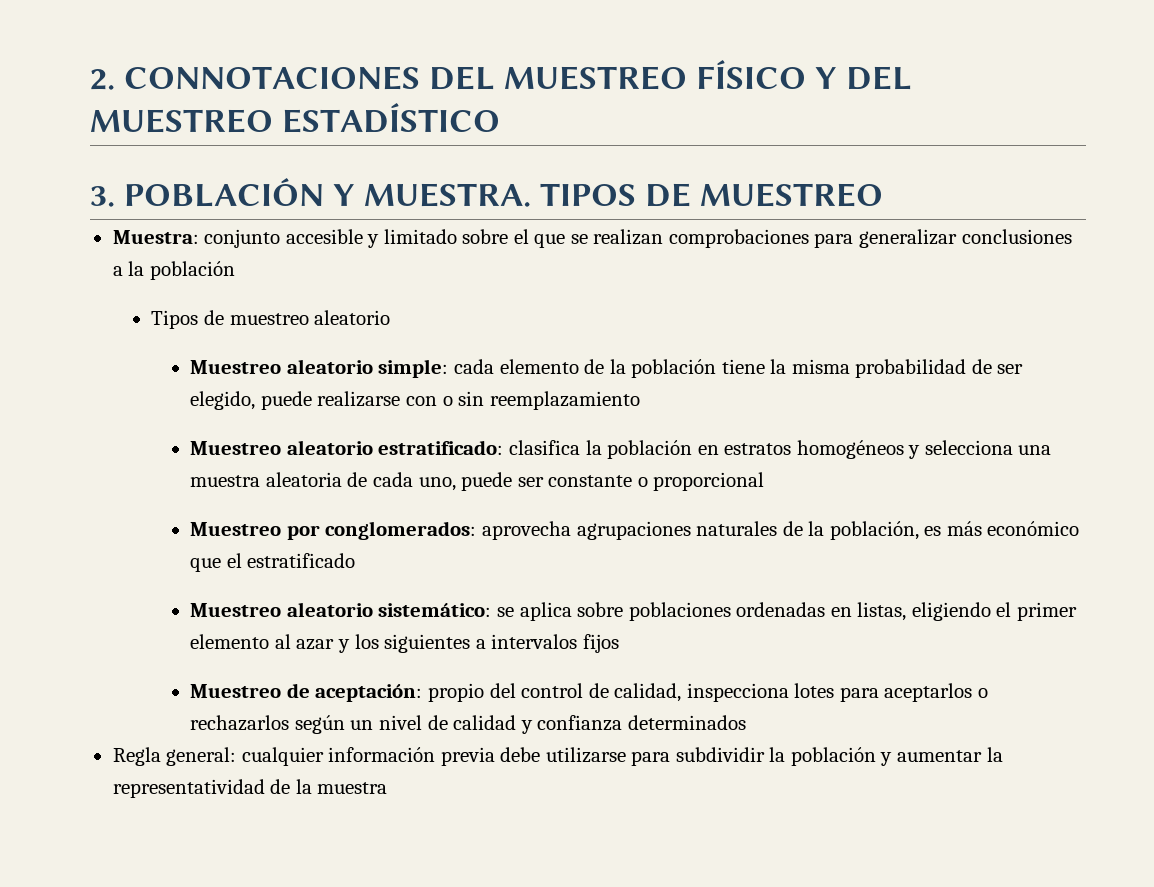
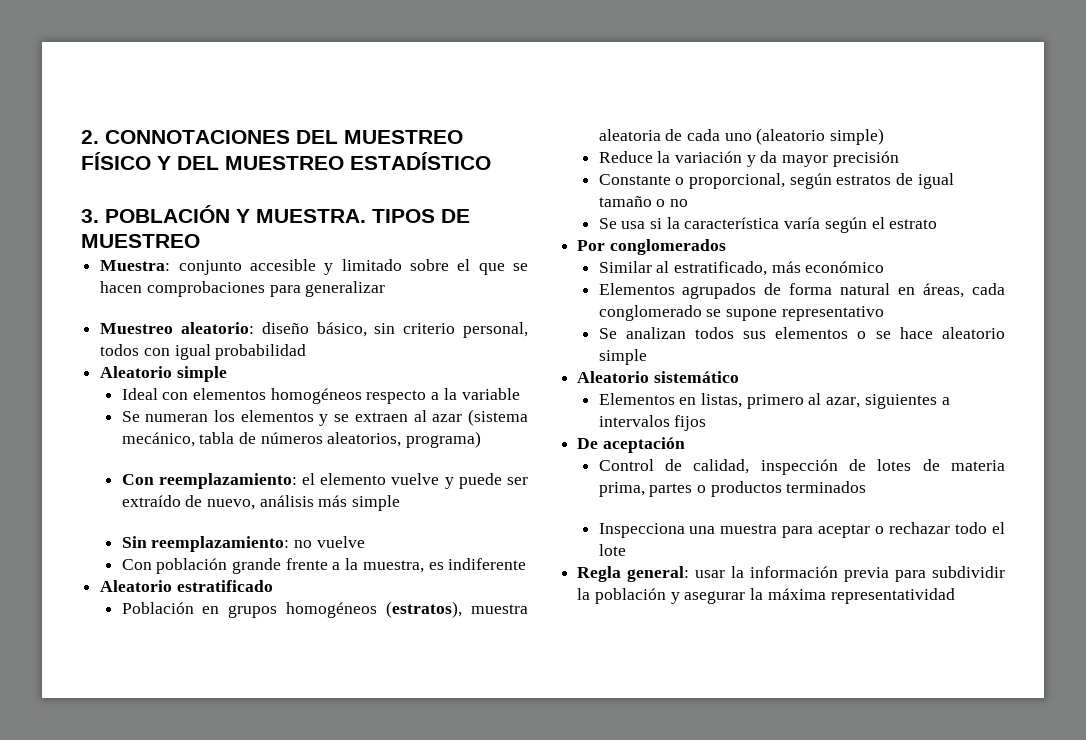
[593,229,664,245] realizan -> [100,281,143,293] hacen
[961,229,1072,244] [112,261,235,280] [151,310,391,329] [190,359,1024,378] [190,391,640,410] [190,440,1052,459] [190,472,765,491] [190,521,1080,540] [190,553,356,572] [190,602,1077,621] [190,634,619,653] [190,683,988,702] [190,715,746,734] [112,747,626,766] conclusiones a la población // Tipos de muestreo aleatorio // Muestreo aleatorio simple: cada elemento de la población tiene la misma probabilidad de ser elegido, puede realizarse con o sin reemplazamiento // Muestreo aleatorio estratificado: clasifica la población en estratos homogéneos y selecciona una muestra aleatoria de cada uno, puede ser constante o proporcional // Muestreo por conglomerados: aprovecha agrupaciones naturales de la población, es más económico que el estratificado // Muestreo aleatorio sistemático: se aplica sobre poblaciones ordenadas en listas, eligiendo el primer elemento al azar y los siguientes a intervalos fijos // Muestreo de aceptación: propio del control de calidad, inspecciona lotes para aceptarlos o rechazarlos según un nivel de calidad y confianza determinados // Regla general: cualquier información previa debe utilizarse -> [100,322,528,338] [100,344,307,360] [100,366,227,382] [121,388,520,404] [121,409,529,426] [121,431,482,448] [121,473,528,489] [121,495,401,511] [121,536,365,552] [121,558,527,574] [100,580,273,592] [121,601,528,618] [598,128,885,145] [598,151,899,167] [598,173,954,189] [598,196,688,207] [598,217,938,233] [577,239,726,255] [598,261,885,276] [598,283,1005,299] [598,305,884,321] [598,327,1005,339] [598,349,647,365] [577,371,739,383] [598,393,950,409] [598,415,707,431] [577,437,685,453] [598,459,1006,475] [598,481,867,497] [598,522,1005,538] [598,544,626,556] [577,566,890,582] // Muestreo aleatorio: diseño básico, sin criterio personal, todos con igual probabilidad // Aleatorio simple // Ideal con elementos homogéneos respecto a la variable // Se numeran los elementos y se extraen al azar (sistema mecánico, tabla de números aleatorios, programa) // Con reemplazamiento: el elemento vuelve y puede ser extraído de nuevo, análisis más simple // Sin reemplazamiento: no vuelve // Con población grande frente a la muestra, es indiferente // Aleatorio estratificado // Población en grupos homogéneos (estratos), muestra aleatoria de cada uno (aleatorio simple) // Reduce la variación y da mayor precisión // Constante o proporcional, según estratos de igual tamaño o no // Se usa si la característica varía según el estrato // Por conglomerados // Similar al estratificado, más económico // Elementos agrupados de forma natural en áreas, cada conglomerado se supone representativo // Se analizan todos sus elementos o se hace aleatorio simple // Aleatorio sistemático // Elementos en listas, primero al azar, siguientes a intervalos fijos // De aceptación // Control de calidad, inspección de lotes de materia prima, partes o productos terminados // Inspecciona una muestra para aceptar o rechazar todo el lote // Regla general: usar la información previa
[896,747,1003,762] [112,779,388,798] aumentar la representatividad de la muestra -> [684,588,955,604] asegurar la máxima representatividad

